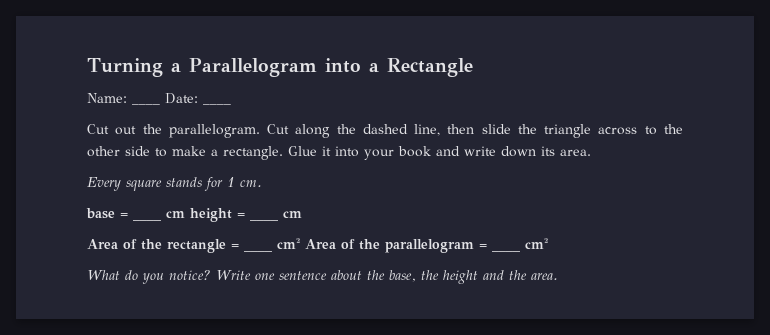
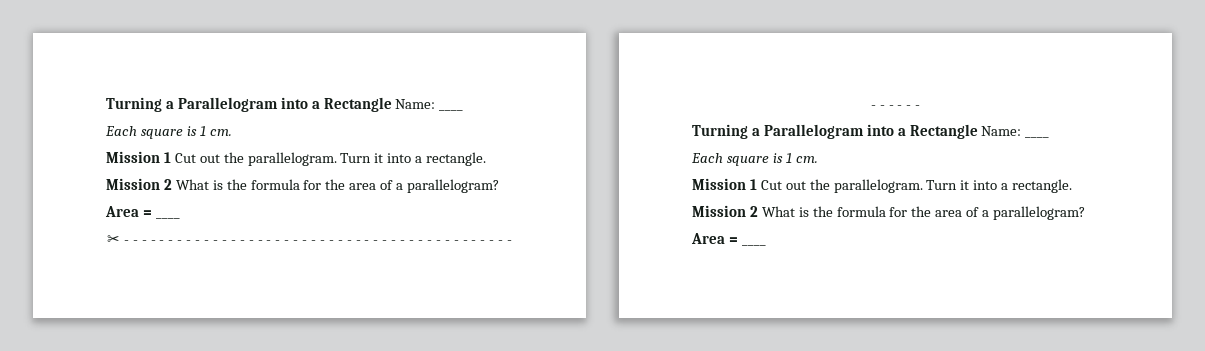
[87,58,473,77] [87,93,127,103] [132,93,231,105] [87,124,683,138] [87,146,591,160] [87,177,262,191] [86,208,128,219] [133,218,161,221] [166,208,245,222] [250,218,278,221] [283,211,302,218] [87,239,239,253] [244,249,272,252] [277,238,487,253] [492,249,520,252] [525,238,548,249] [87,270,558,284] Turning a Parallelogram into a Rectangle // Name: ____ Date: ____ // Cut out the parallelogram. Cut along the dashed line, then slide the triangle across to the other side to make a rectangle. Glue it into your book and write down its area. // Every square stands for 1 cm. // base = ____ cm height = ____ cm // Area of the rectangle = ____ cm² Area of the parallelogram = ____ cm² // What do you notice? Write one sentence about the base, the height and the area. -> [106,97,436,112] [439,109,464,111] [105,126,232,139] [106,151,487,166] [106,178,500,193] [105,206,152,217] [155,217,180,219] [106,235,513,244] [870,105,921,109] [692,124,1022,139] [1025,136,1050,138] [691,153,818,166] [692,178,1073,193] [692,205,1086,220] [691,233,738,244] [741,244,766,246] Turning a Parallelogram into a Rectangle Name: ____ // Each square is 1 cm. // Mission 1 Cut out the parallelogram. Turn it into a rectangle. // Mission 2 What is the formula for the area of a parallelogram? // Area = ____ // ✂ - - - - - - - - - - - - - - - - - - - - - - - - - - - - - - - - - - - - - - - - - - - - - - - - - - // Turning a Parallelogram into a Rectangle Name: ____ // Each square is 1 cm. // Mission 1 Cut out the parallelogram. Turn it into a rectangle. // Mission 2 What is the formula for the area of a parallelogram? // Area = ____

